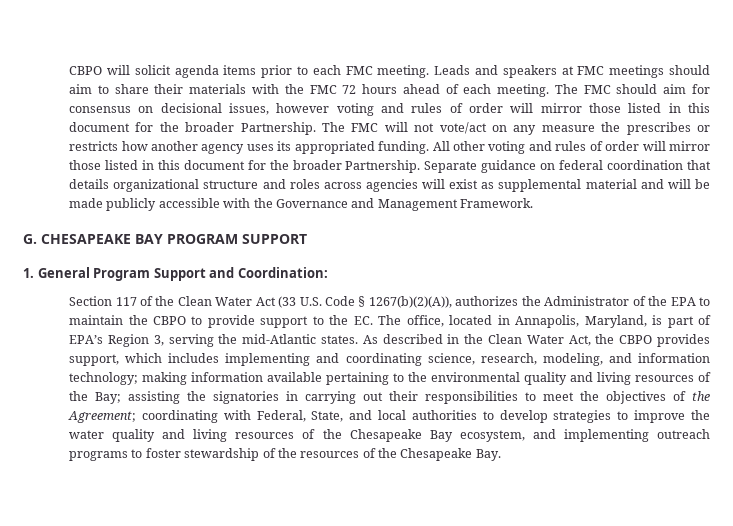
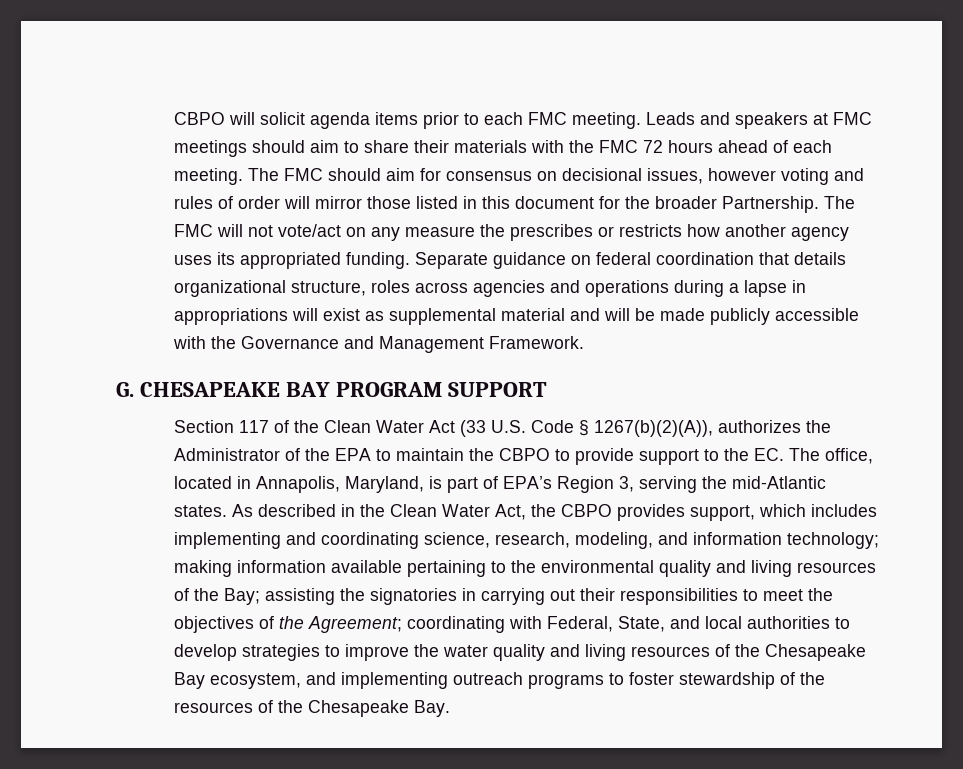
[432,141,710,154] [69,160,421,173] All other voting and rules of order will mirror those listed in this document for the broader Partnership. -> (411, 260) none
[203,179,286,189] structure and -> [291,281,367,296] structure,
(418, 185) none -> [550,280,807,297] [174,308,289,325] and operations during a lapse in appropriations
[23,267,328,281] // 1. General Program Support and Coordination: -> (548, 389) none

